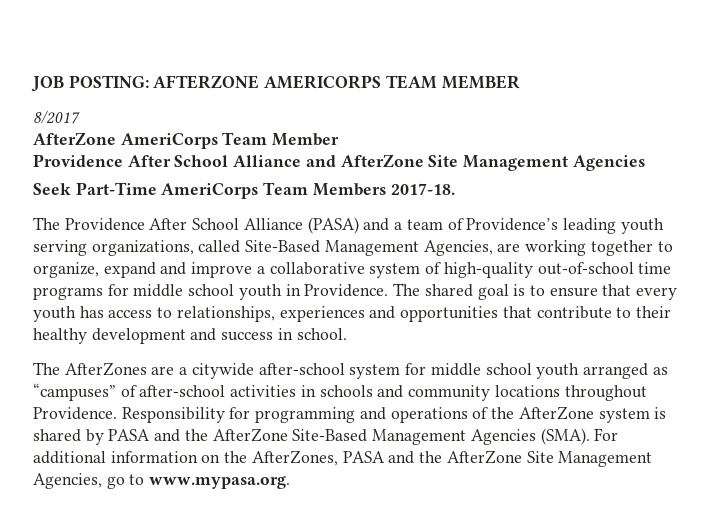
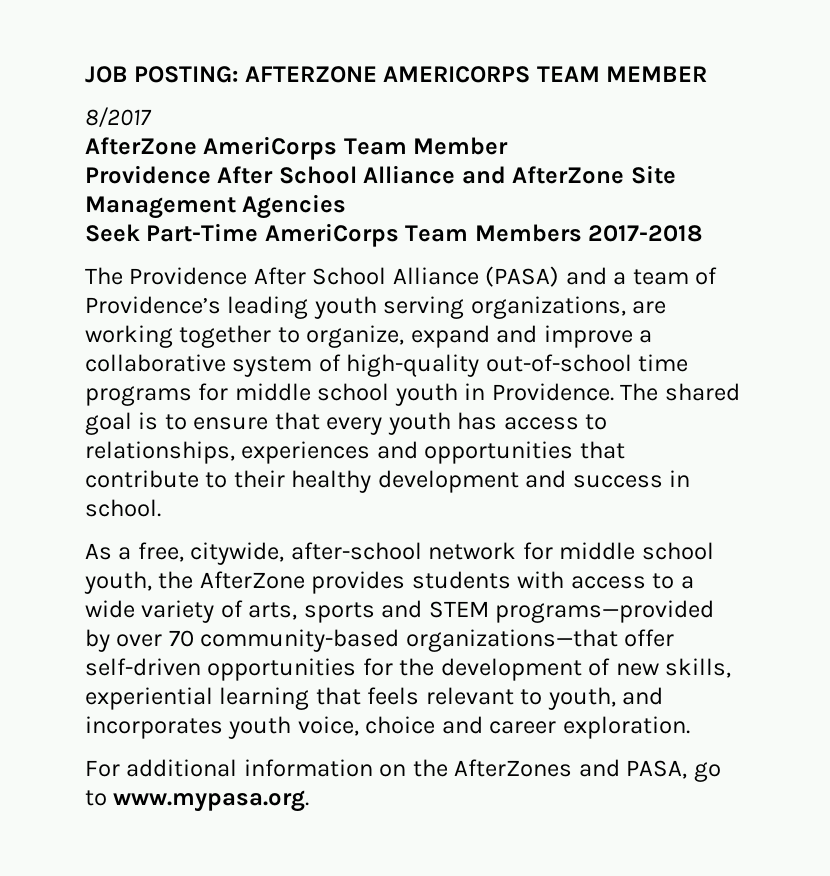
[390,183,455,195] 2017-18. -> [588,225,704,242] 2017-2018
[198,240,493,256] called Site-Based Management Agencies, -> (626, 307) none
[33,362,668,379] [33,383,647,401] [33,406,667,423] [33,428,590,445] The AfterZones are a citywide after-school system for middle school youth arranged as “campuses” of after-school activities in schools and community locations throughout Providence. Responsibility for programming and operations of the AfterZone system is shared by PASA and the AfterZone Site-Based Management Agencies (SMA). -> [85,542,714,565] [84,571,694,594] [85,600,715,623] [85,629,675,652] [85,658,732,681] [85,687,664,710] [85,716,690,739] As a free, citywide, after-school network for middle school youth, the AfterZone provides students with access to a wide variety of arts, sports and STEM programs—provided by over 70 community-based organizations—that offer self-driven opportunities for the development of new skills, experiential learning that feels relevant to youth, and incorporates youth voice, choice and career exploration. //
[251,450,653,467] [33,473,102,489] AfterZones, PASA and the AfterZone Site Management Agencies, -> [454,759,688,779] AfterZones and PASA,

